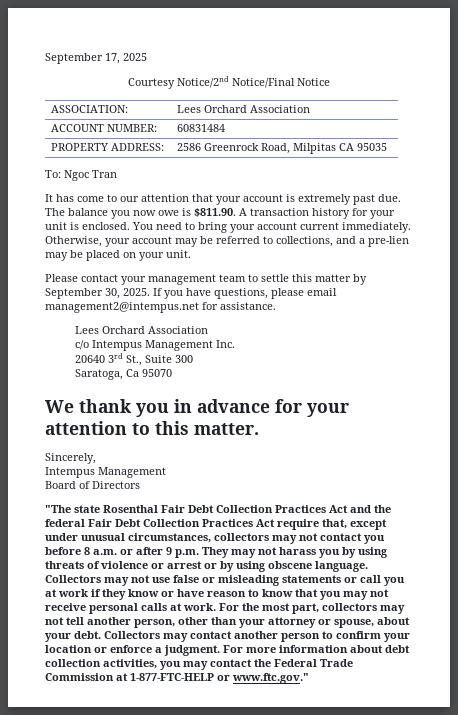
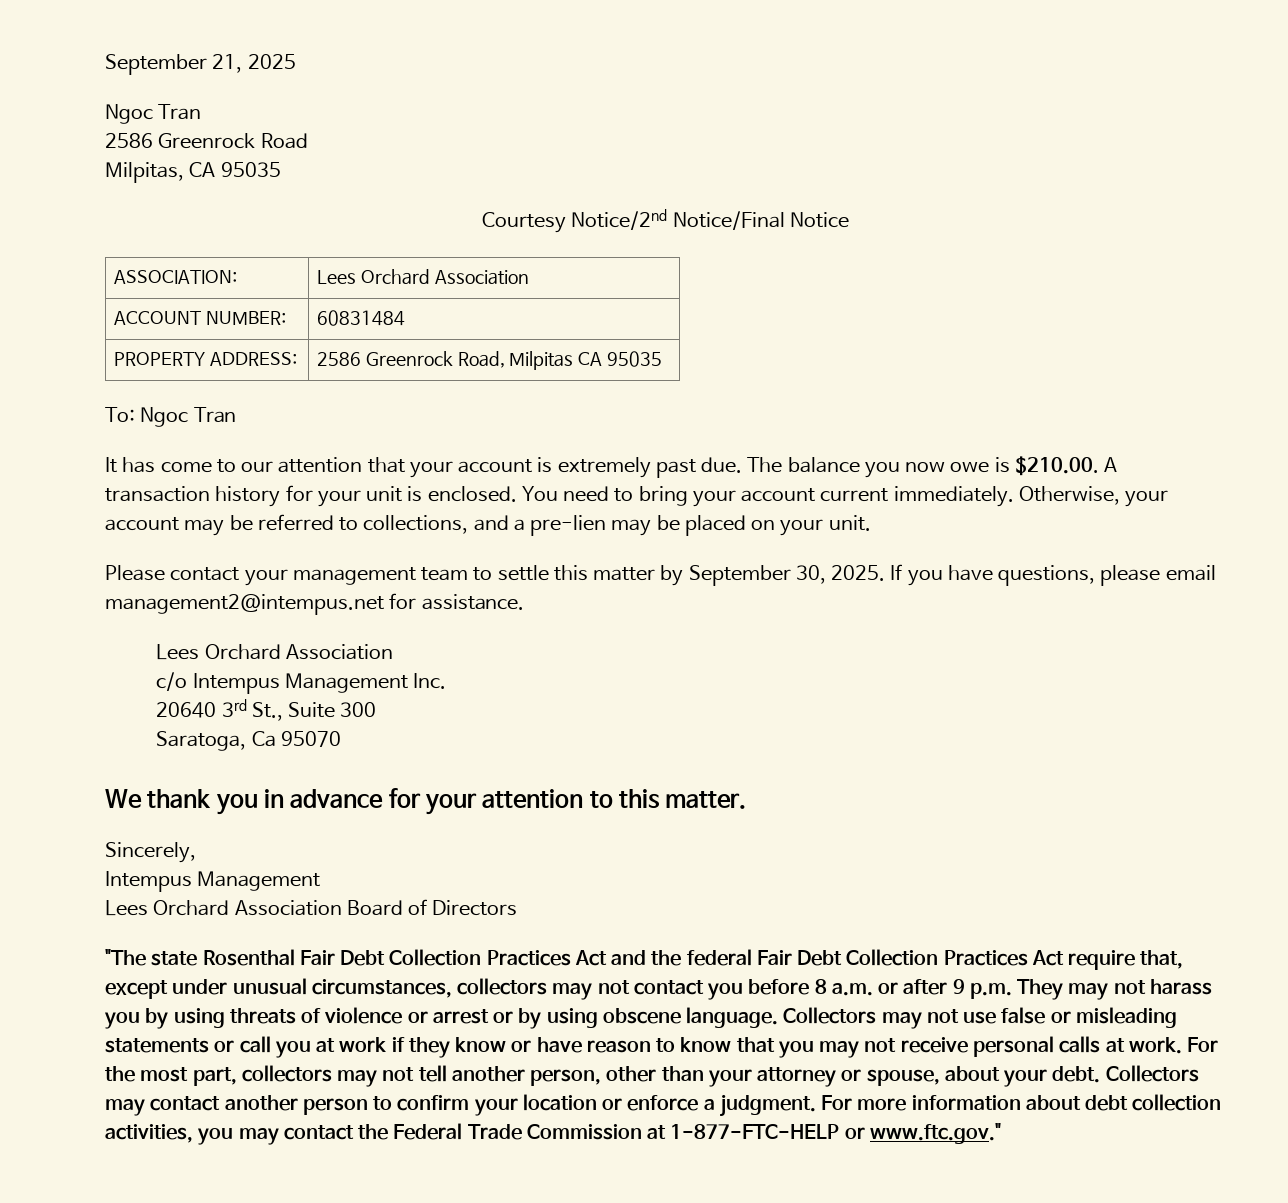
[45,53,120,64] September 17, -> [105,54,243,75] September 21,
(147, 57) none -> [105,104,202,124] [105,133,308,149] [105,162,281,183] // Ngoc Tran // 2586 Greenrock Road // Milpitas, CA 95035
[194,208,236,217] $811.90. -> [1014,456,1099,476] $210.00.
(166, 472) none -> [105,900,342,916] Lees Orchard Association

